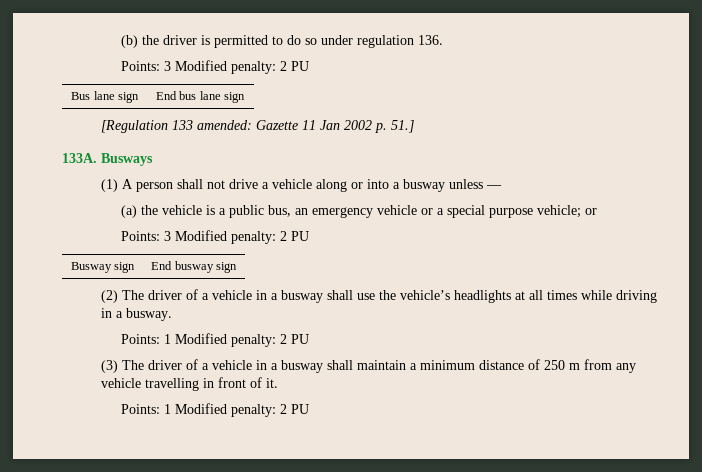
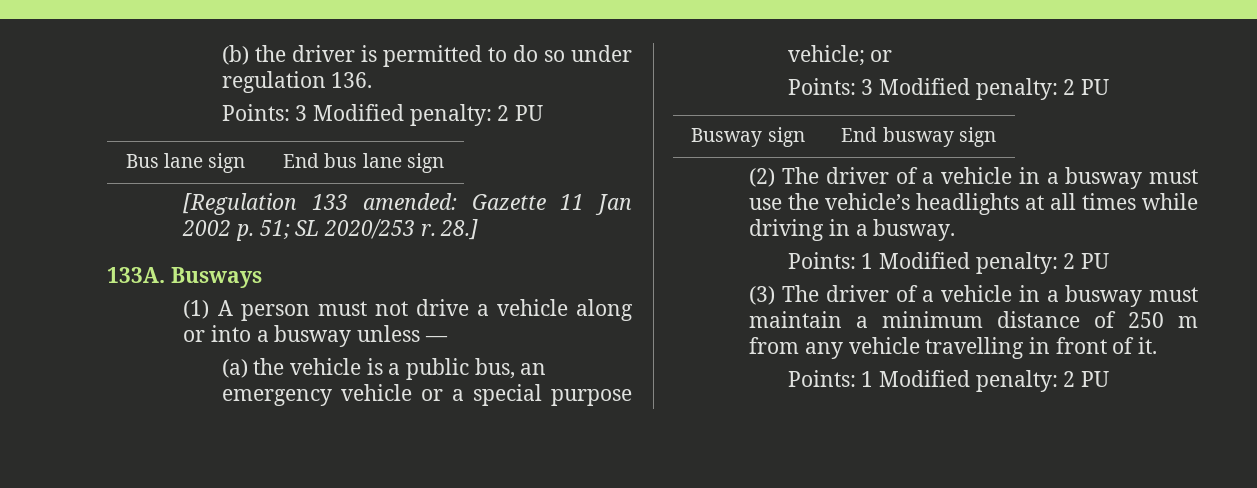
[391,120,415,133] 51.] -> [259,219,479,240] 51; SL 2020/253 r. 28.]
[177,179,204,189] shall -> [317,301,367,316] must
[327,290,354,300] shall -> [1149,169,1198,184] must
[327,360,354,370] shall -> [1149,287,1198,302] must

